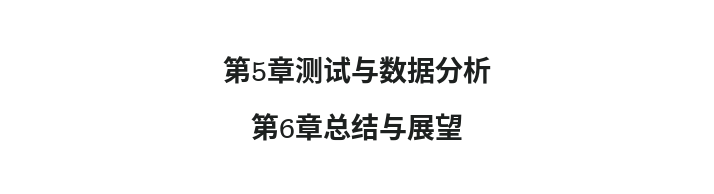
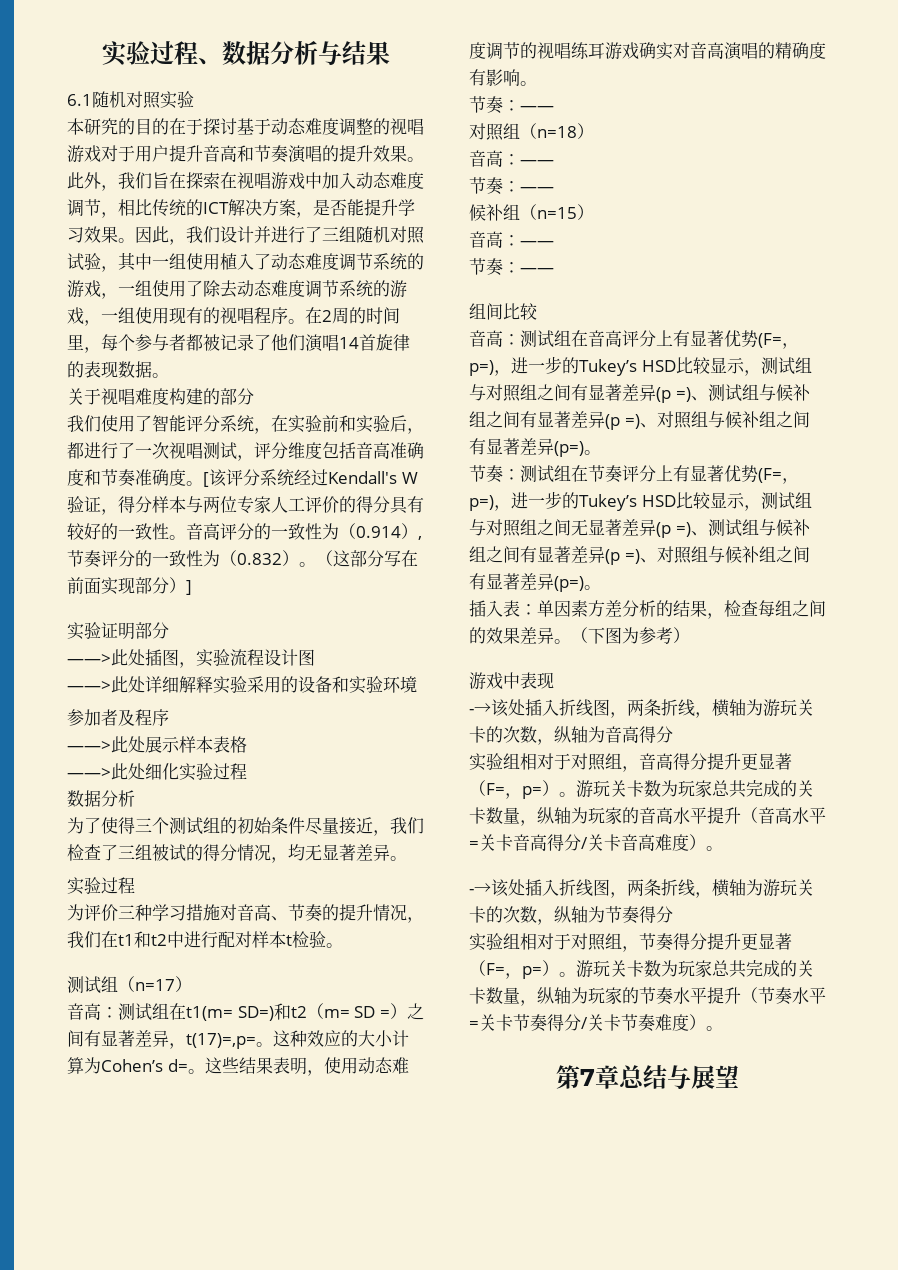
[223,56,491,84] [251,113,295,141] 第5章测试与数据分析 // 第6 -> [101,40,390,66] [67,91,194,109] [67,118,424,136] [67,145,424,163] [67,172,424,191] [67,199,415,218] [67,226,425,245] [67,252,424,272] [67,280,407,299] [67,307,400,326] [67,334,410,353] [67,361,169,378] [67,388,254,405] [67,415,424,434] [67,442,424,461] [67,469,418,487] [67,496,424,515] [67,523,422,540] [67,550,418,568] [67,577,192,595] [67,622,169,640] [67,649,315,668] [67,676,417,694] [67,709,169,726] [67,736,247,753] [67,763,247,781] [67,790,135,807] [67,817,424,836] [67,844,407,863] [67,877,135,895] [67,904,424,923] [67,931,343,948] [67,976,192,994] [67,1003,424,1021] [67,1030,409,1049] [67,1057,409,1076] [469,42,826,60] [469,69,537,86] [469,96,554,114] [469,123,594,141] [469,150,554,167] [469,177,554,195] [469,204,594,221] [469,231,554,248] [469,258,554,276] [469,303,538,320] [469,330,799,349] [469,356,812,376] [469,384,810,403] [469,411,810,430] [469,438,601,457] [469,465,799,484] [469,491,812,511] [469,519,810,538] [469,546,810,565] [469,573,601,592] [469,600,826,619] [469,627,690,644] [469,672,554,690] [469,699,814,718] [469,726,673,745] [469,753,792,772] [469,780,814,799] [469,807,826,826] [469,834,723,851] [469,879,814,898] [469,906,673,925] [469,933,792,952] [469,960,814,979] [469,987,826,1006] [469,1014,723,1032] [556,1065,595,1089] 实验过程、数据分析与结果 // 6.1随机对照实验 // 本研究的目的在于探讨基于动态难度调整的视唱游戏对于用户提升音高和节奏演唱的提升效果。此外，我们旨在探索在视唱游戏中加入动态难度调节，相比传统的ICT解决方案，是否能提升学习效果。因此，我们设计并进行了三组随机对照试验，其中一组使用植入了动态难度调节系统的游戏，一组使用了除去动态难度调节系统的游戏，一组使用现有的视唱程序。在2周的时间里，每个参与者都被记录了他们演唱14首旋律的表现数据。 // 关于视唱难度构建的部分 // 我们使用了智能评分系统，在实验前和实验后，都进行了一次视唱测试，评分维度包括音高准确度和节奏准确度。[该评分系统经过Kendall's W验证，得分样本与两位专家人工评价的得分具有较好的一致性。音高评分的一致性为（0.914）,节奏评分的一致性为（0.832）。（这部分写在前面实现部分）] // 实验证明部分 // ——>此处插图，实验流程设计图 // ——>此处详细解释实验采用的设备和实验环境 // 参加者及程序 // ——>此处展示样本表格 // ——>此处细化实验过程 // 数据分析 // 为了使得三个测试组的初始条件尽量接近，我们检查了三组被试的得分情况，均无显著差异。 // 实验过程 // 为评价三种学习措施对音高、节奏的提升情况，我们在t1和t2中进行配对样本t检验。 // 测试组（n=17） // 音高：测试组在t1(m= SD=)和t2（m= SD =）之间有显著差异，t(17)=,p=。这种效应的大小计算为Cohen’s d=。这些结果表明，使用动态难度调节的视唱练耳游戏确实对音高演唱的精确度有影响。 // 节奏：—— // 对照组（n=18） // 音高：—— // 节奏：—— // 候补组（n=15） // 音高：—— // 节奏：—— // 组间比较 // 音高：测试组在音高评分上有显著优势(F=，p=)，进一步的Tukey’s HSD比较显示，测试组与对照组之间有显著差异(p =)、测试组与候补组之间有显著差异(p =)、对照组与候补组之间有显著差异(p=)。 // 节奏：测试组在节奏评分上有显著优势(F=，p=)，进一步的Tukey’s HSD比较显示，测试组与对照组之间无显著差异(p =)、测试组与候补组之间有显著差异(p =)、对照组与候补组之间有显著差异(p=)。 // 插入表：单因素方差分析的结果，检查每组之间的效果差异。（下图为参考） // 游戏中表现 // -→该处插入折线图，两条折线，横轴为游玩关卡的次数，纵轴为音高得分 // 实验组相对于对照组，音高得分提升更显著（F=，p=）。游玩关卡数为玩家总共完成的关卡数量，纵轴为玩家的音高水平提升（音高水平=关卡音高得分/关卡音高难度）。 // -→该处插入折线图，两条折线，横轴为游玩关卡的次数，纵轴为节奏得分 // 实验组相对于对照组，节奏得分提升更显著（F=，p=）。游玩关卡数为玩家总共完成的关卡数量，纵轴为玩家的节奏水平提升（节奏水平=关卡节奏得分/关卡节奏难度）。 // 第7

